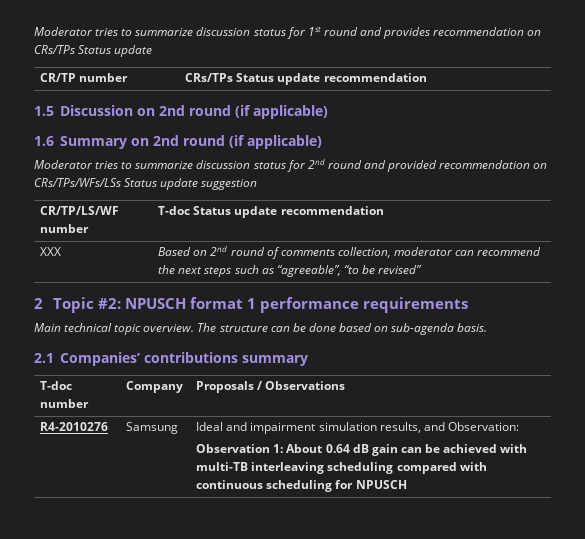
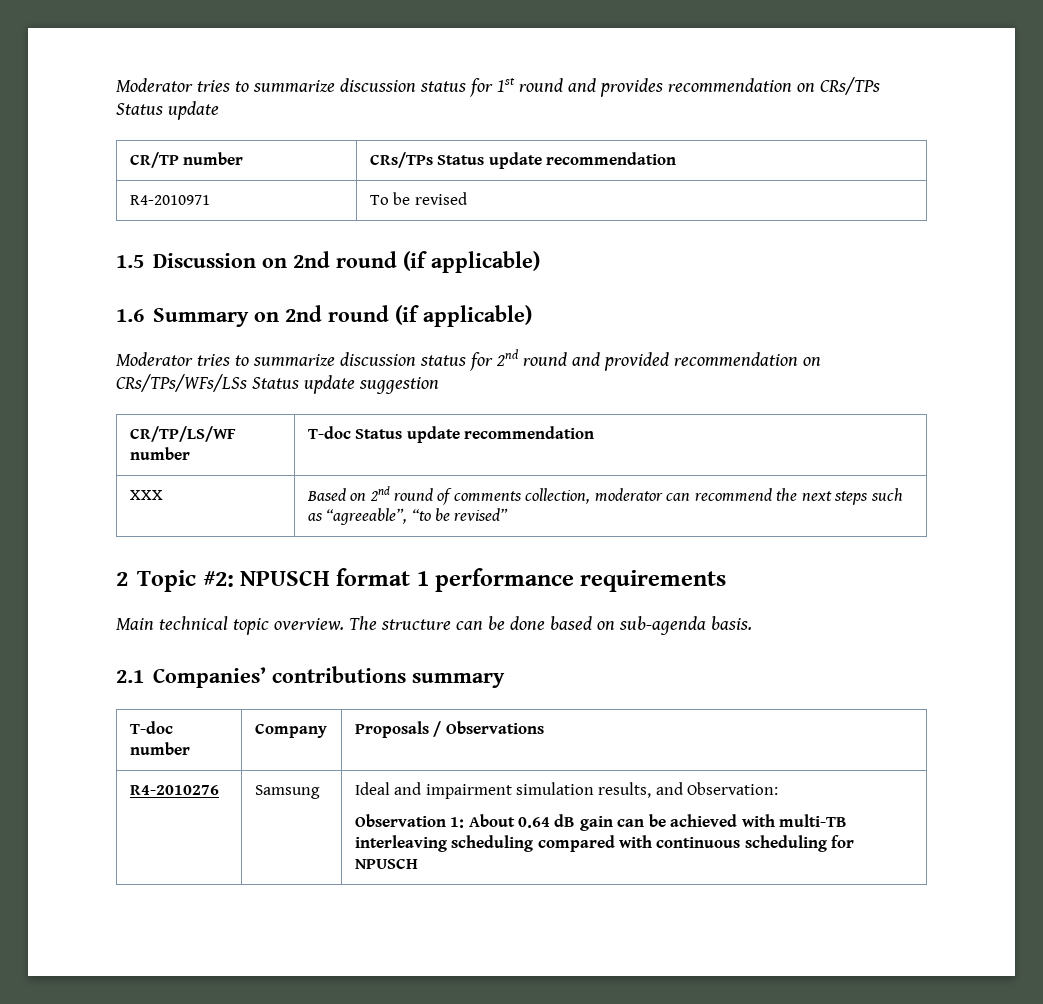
(427, 77) none -> [129,195,210,205] [369,192,467,205] // R4-2010971 | To be revised

